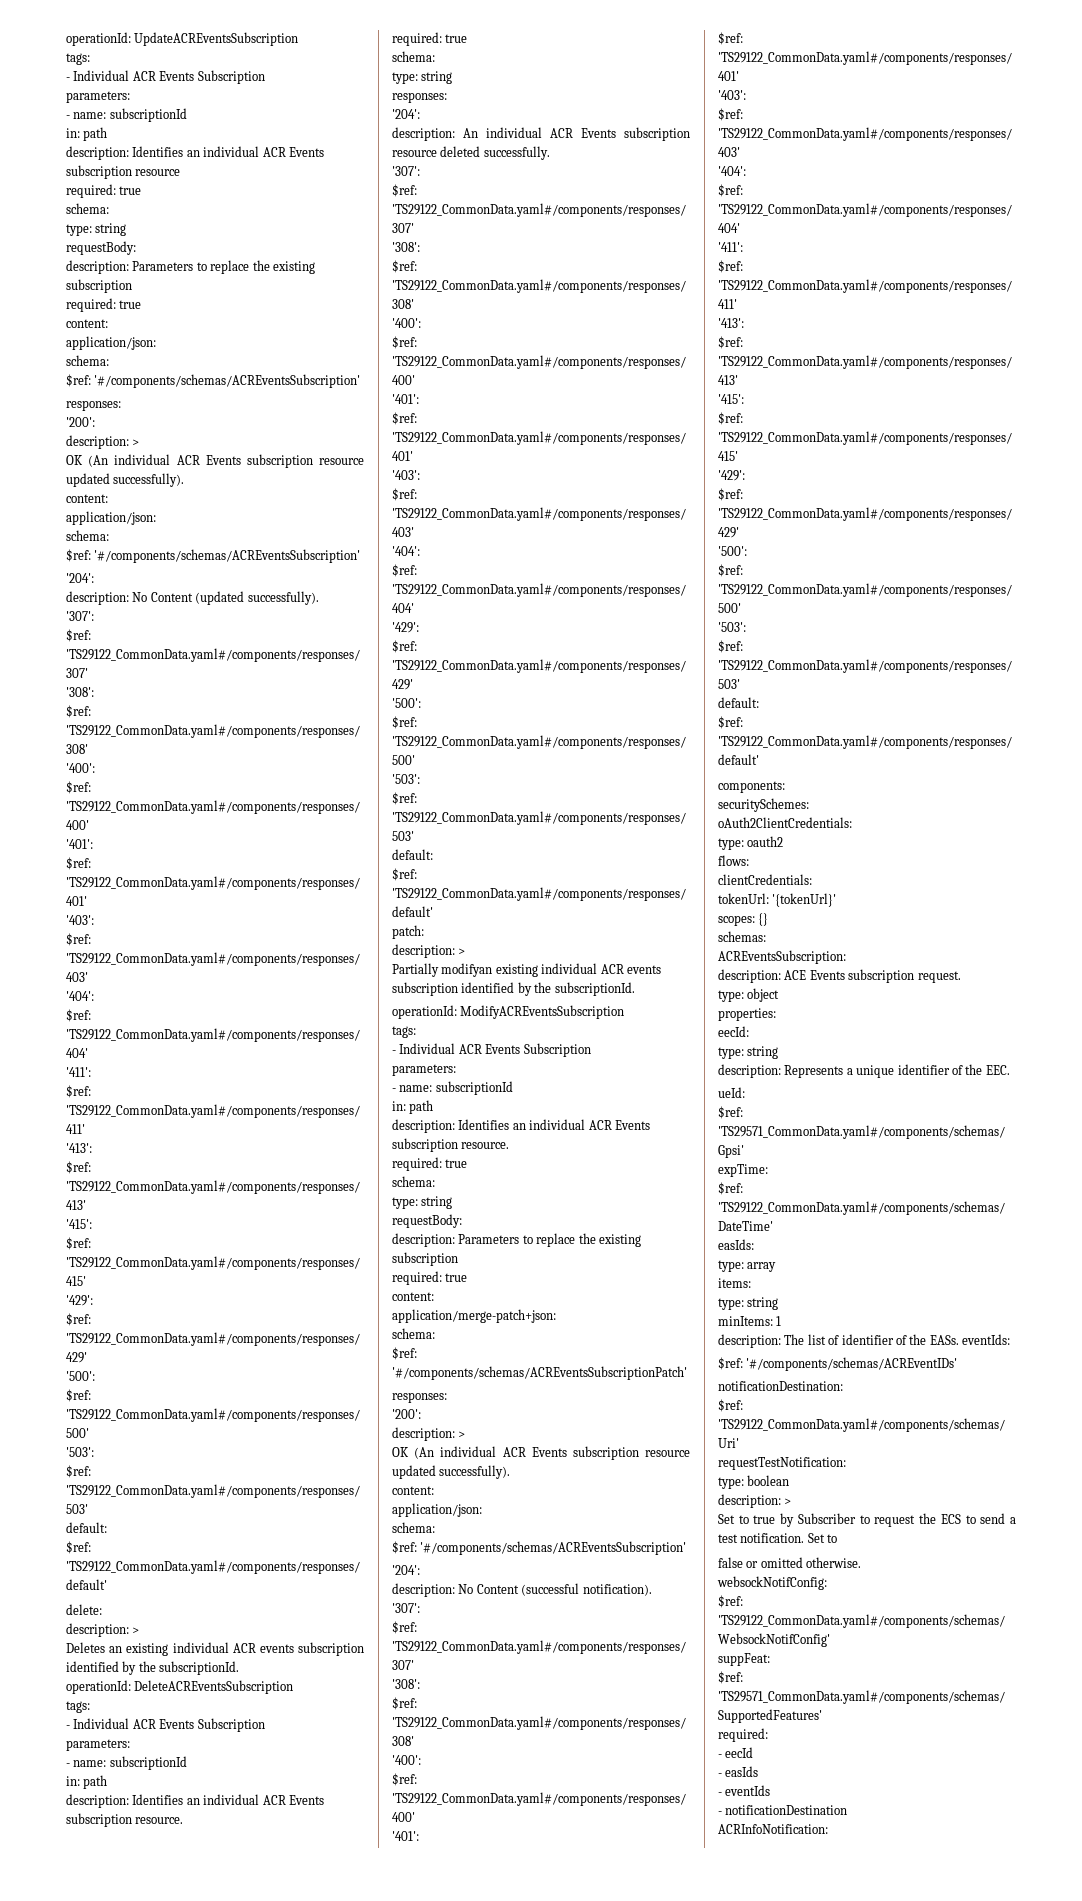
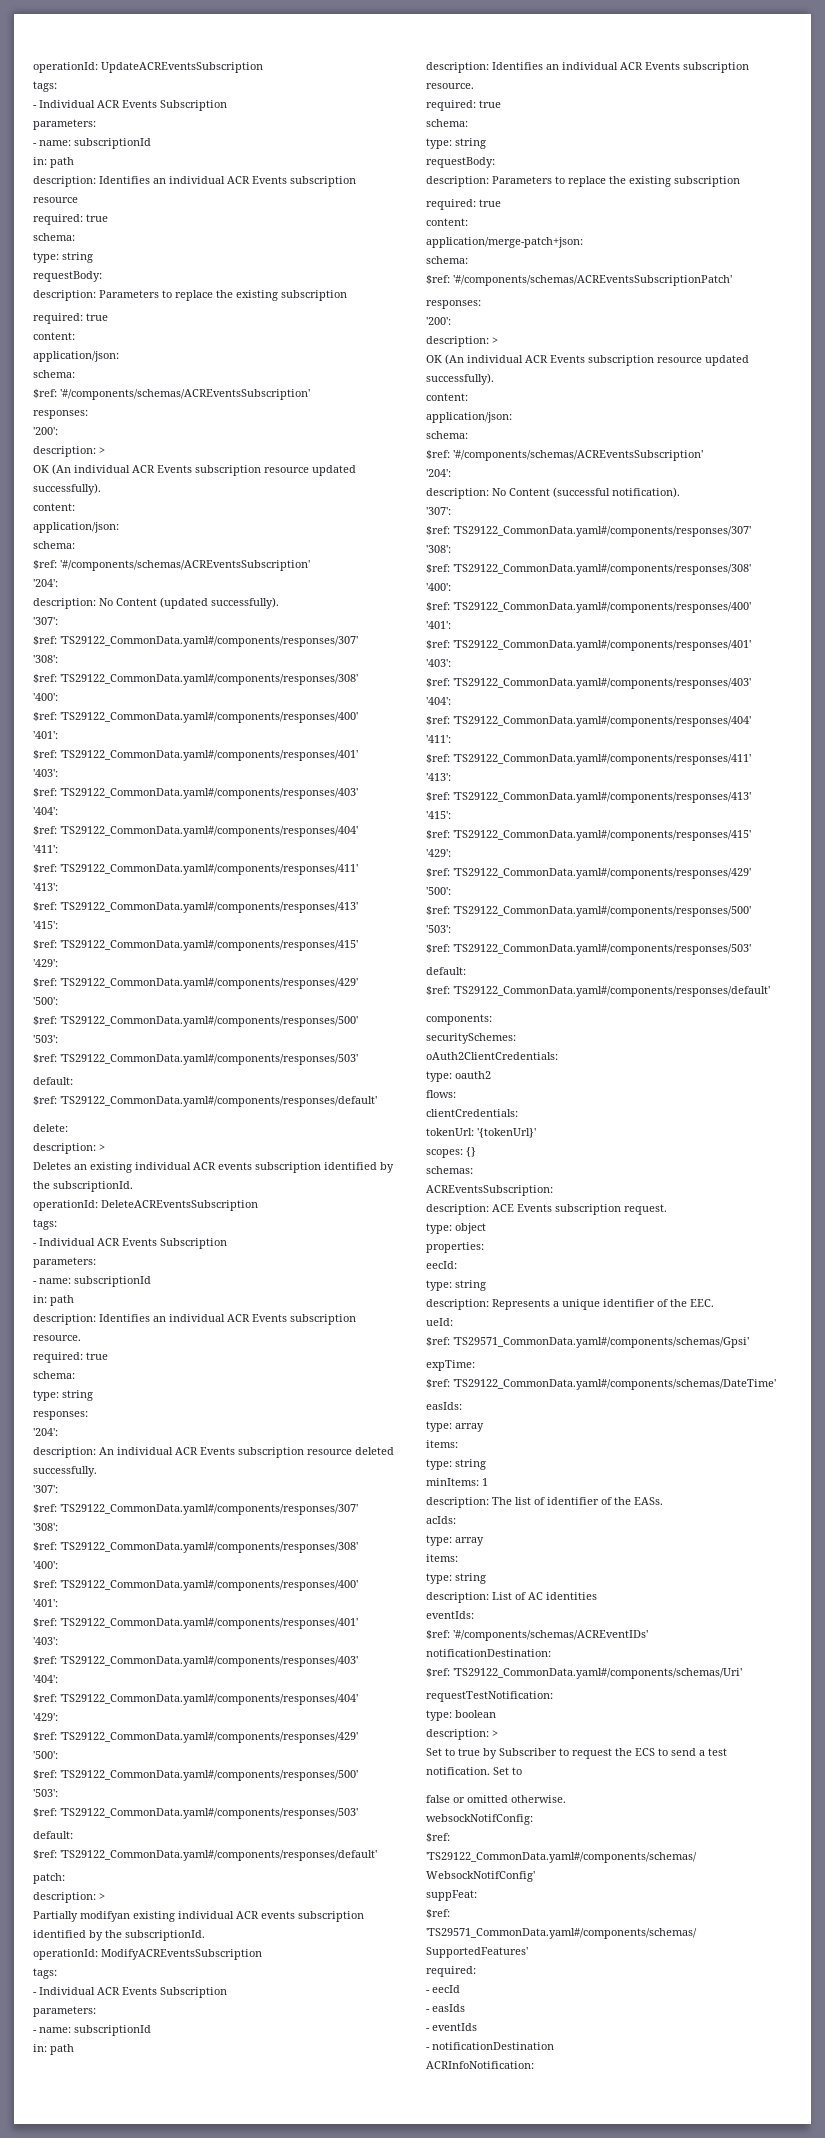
(959, 1340) none -> [426,1516,456,1524] [426,1535,484,1546] [426,1554,458,1562] [426,1573,486,1584] [426,1592,597,1603] // acIds: // type: array // items: // type: string // description: List of AC identities //

